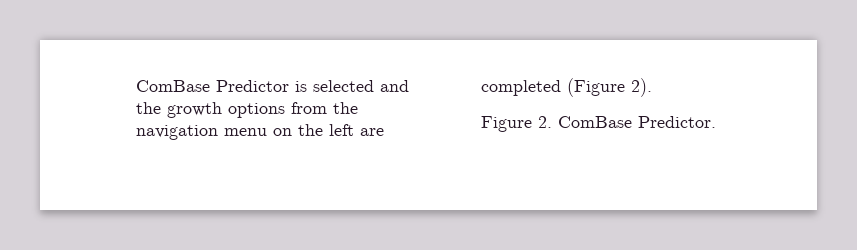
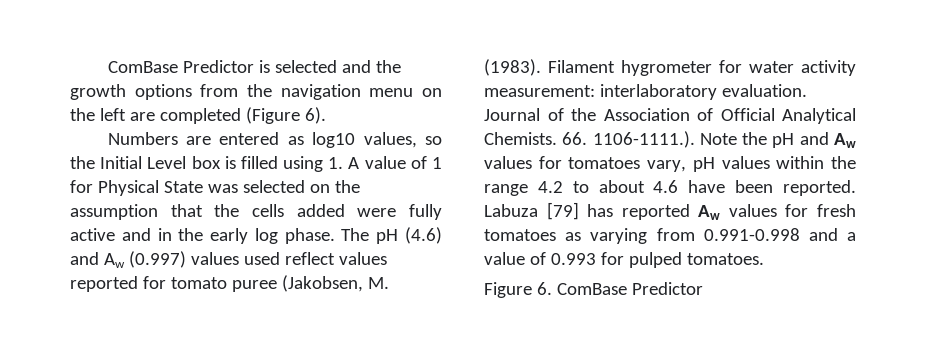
[631,78,652,97] [481,116,716,132] 2). // Figure 2. ComBase Predictor. -> [304,107,326,124] [107,132,442,148] [70,156,443,172] [70,180,360,196] [70,204,443,220] [70,227,442,244] [70,251,387,268] [70,275,389,292] [484,59,856,76] [484,84,807,100] [484,108,856,124] [484,131,856,148] [484,156,856,172] [484,180,856,196] [484,202,856,220] [484,228,856,244] [484,252,764,268] [484,282,703,298] 6). // Numbers are entered as log10 values, so the Initial Level box is filled using 1. A value of 1 for Physical State was selected on the assumption that the cells added were fully active and in the early log phase. The pH (4.6) and Aw (0.997) values used reflect values reported for tomato puree (Jakobsen, M. (1983). Filament hygrometer for water activity measurement: interlaboratory evaluation. Journal of the Association of Official Analytical Chemists. 66. 1106-1111.). Note the pH and Aw values for tomatoes vary, pH values within the range 4.2 to about 4.6 have been reported. Labuza [79] has reported Aw values for fresh tomatoes as varying from 0.991-0.998 and a value of 0.993 for pulped tomatoes. // Figure 6. ComBase Predictor

